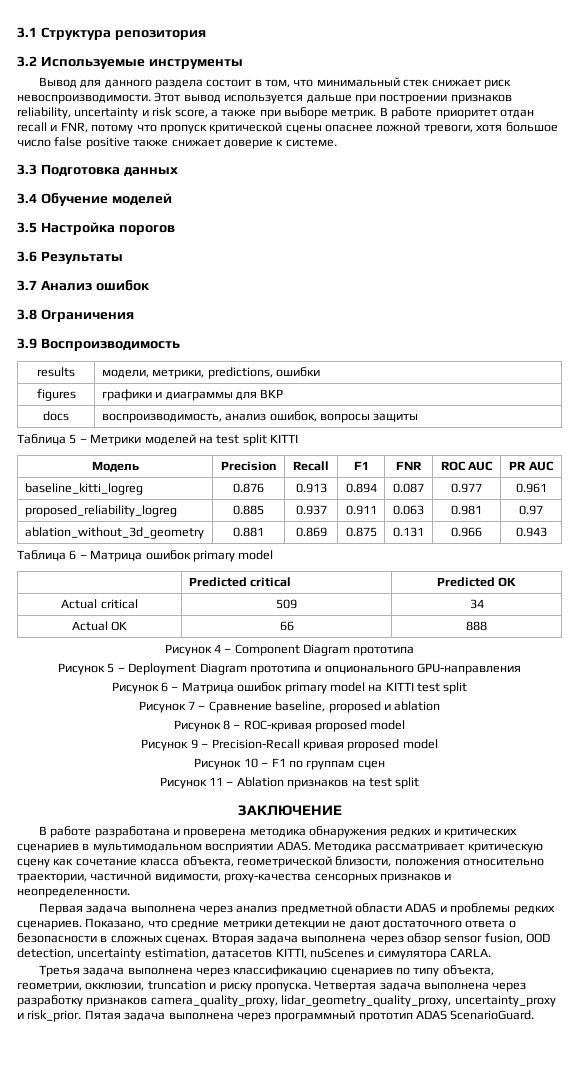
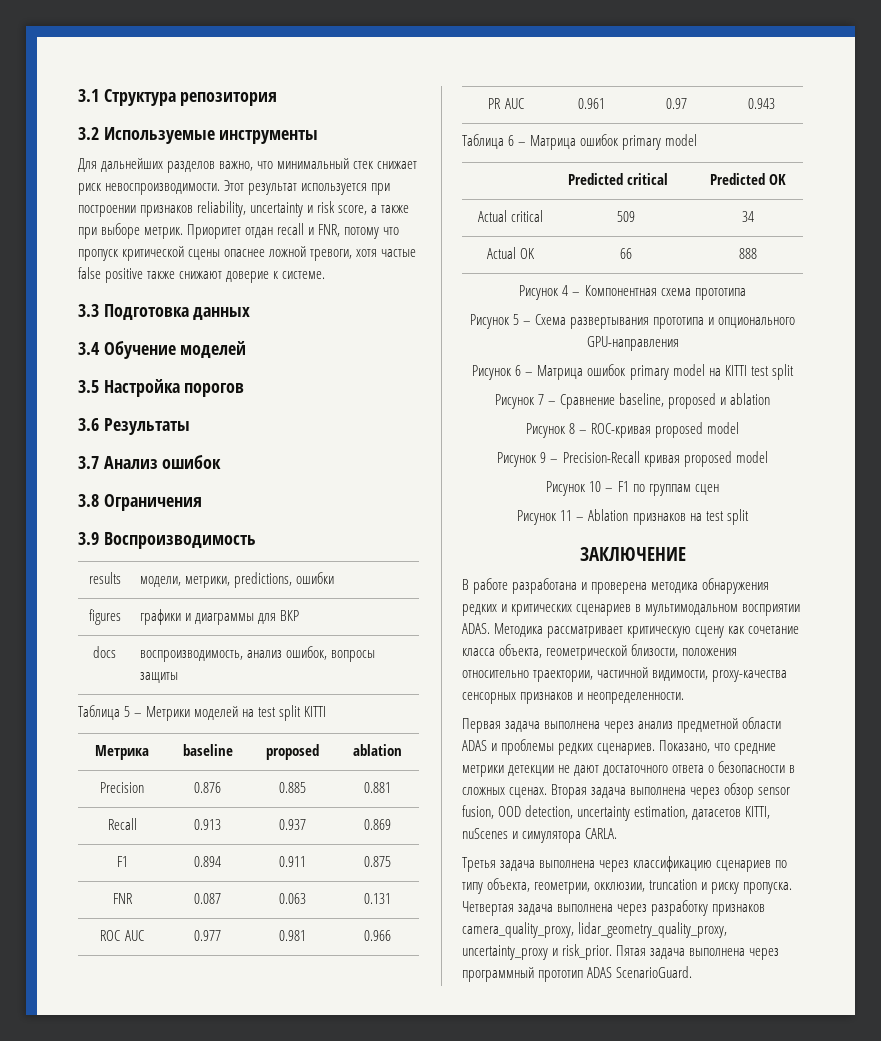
[38,77,291,89] Вывод для данного раздела состоит в том, -> [78,158,254,173] Для дальнейших разделов важно,
[183,94,352,104] вывод используется дальше -> [248,183,368,195] результат используется
[379,107,498,119] В работе приоритет -> [187,224,242,239] Приоритет
[505,122,558,132] [17,139,51,147] большое число -> [381,249,417,257] частые
[171,139,222,147] снижает -> [179,271,223,279] снижают
[91,461,139,472] [221,461,276,471] [293,461,329,471] [353,461,369,470] [396,461,422,470] [440,461,494,471] [509,461,554,471] [24,483,143,495] [233,483,264,493] [295,483,327,493] [345,483,377,493] [393,483,424,493] [451,483,482,493] [515,483,547,493] [24,505,177,517] [233,505,264,515] [295,505,327,515] [345,505,377,515] [393,505,424,515] [451,505,482,515] [519,505,543,515] [24,527,204,539] [233,527,264,537] [295,527,327,537] [345,527,377,537] [393,527,424,537] [451,527,482,537] Модель | Precision | Recall | F1 | FNR | ROC AUC | PR AUC // baseline_kitti_logreg | 0.876 | 0.913 | 0.894 | 0.087 | 0.977 | 0.961 // proposed_reliability_logreg | 0.885 | 0.937 | 0.911 | 0.063 | 0.981 | 0.97 // ablation_without_3d_geometry | 0.881 | 0.869 | 0.875 | 0.131 | 0.966 -> [95,745,149,760] [182,744,233,756] [266,744,319,760] [352,744,402,756] [100,782,144,793] [194,782,221,793] [279,782,306,793] [363,782,391,793] [107,818,137,830] [194,819,221,830] [279,819,306,830] [363,819,391,830] [116,856,128,867] [194,856,221,867] [279,856,306,867] [363,856,391,867] [112,893,133,904] [194,893,221,904] [279,893,306,904] [363,893,391,904] [100,930,144,941] [194,930,221,941] [279,930,306,941] [363,930,391,941] [488,98,524,109] [578,98,605,109] [666,98,687,109] Метрика | baseline | proposed | ablation // Precision | 0.876 | 0.885 | 0.881 // Recall | 0.913 | 0.937 | 0.869 // F1 | 0.894 | 0.911 | 0.875 // FNR | 0.087 | 0.063 | 0.131 // ROC AUC | 0.977 | 0.981 | 0.966 // PR AUC | 0.961 | 0.97
[234,644,351,656] Component Diagram -> [584,285,691,296] Компонентная схема
[128,663,247,675] Deployment Diagram -> [534,314,650,329] Схема развертывания

